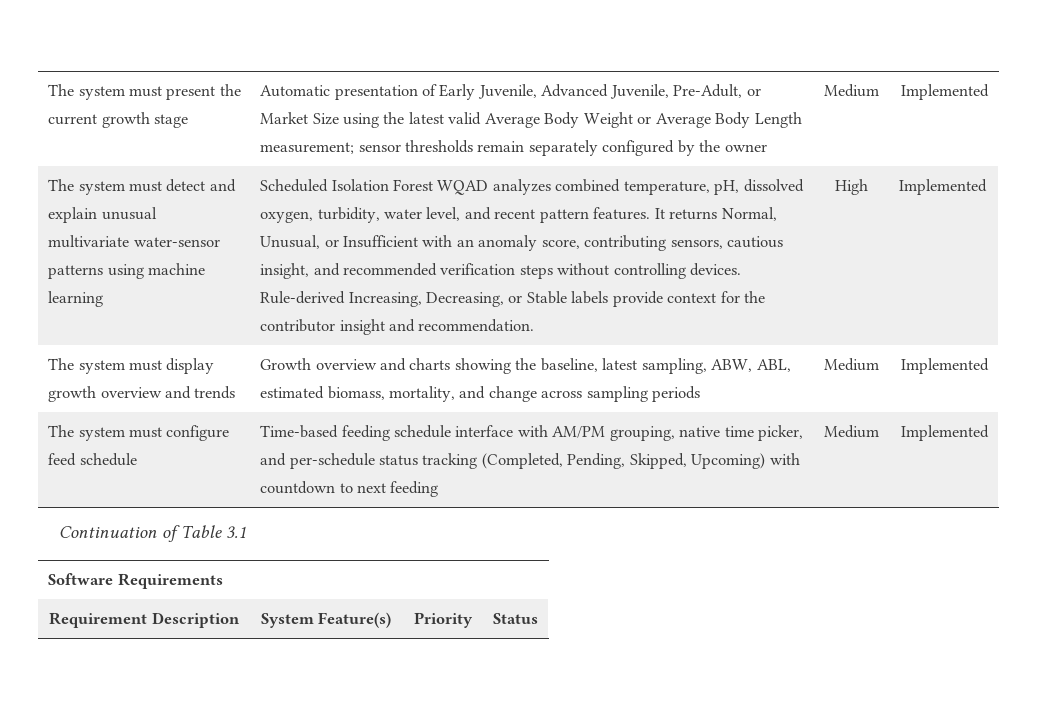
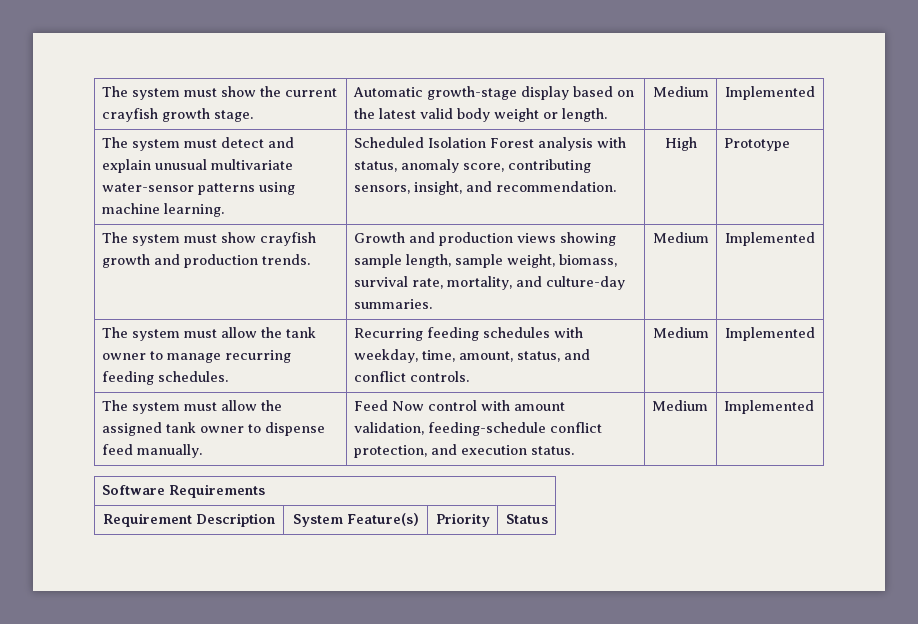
[48,84,216,100] The system must present -> [101,86,256,100] The system must show
[101,112,188,128] [260,84,761,100] [260,112,802,128] [260,140,767,156] growth stage | Automatic presentation of Early Juvenile, Advanced Juvenile, Pre-Adult, or Market Size using the latest valid Average Body Weight or Average Body Length measurement; sensor thresholds remain separately configured by the owner -> [101,108,253,122] [352,86,634,100] [353,108,607,122] crayfish growth stage. | Automatic growth-stage display based on the latest valid body weight or length.
[48,291,104,307] learning -> [163,203,224,217] learning.
[437,179,804,195] [260,207,777,223] [260,235,474,249] WQAD analyzes combined temperature, pH, dissolved oxygen, turbidity, water level, and recent pattern features. It returns Normal, Unusual, or Insufficient with an -> [537,137,626,151] [353,161,397,172] analysis with status,
[727,236,784,248] cautious -> (410, 189) none
[342,263,742,279] [260,291,766,307] [260,319,415,335] recommended verification steps without controlling devices. Rule-derived Increasing, Decreasing, or Stable labels provide context for the contributor insight and -> (492, 186) none
[899,179,988,195] [48,358,215,374] [48,386,236,402] [260,358,791,374] [260,386,701,402] [824,358,879,371] [900,358,989,374] [48,425,230,441] [48,453,137,466] [260,425,804,441] [260,453,800,469] [260,481,439,497] [824,425,879,438] [900,425,989,441] [59,525,247,542] Implemented // The system must display growth overview and trends | Growth overview and charts showing the baseline, latest sampling, ABW, ABL, estimated biomass, mortality, and change across sampling periods | Medium | Implemented // The system must configure feed schedule | Time-based feeding schedule interface with AM/PM grouping, native time picker, and per-schedule status tracking (Completed, Pending, Skipped, Upcoming) with countdown to next feeding | Medium | Implemented // Continuation of Table 3.1 -> [723,138,790,151] [101,232,316,246] [101,254,310,268] [353,232,616,246] [353,254,617,268] [353,276,625,290] [353,299,432,309] [652,232,709,243] [725,232,815,246] [101,327,316,341] [101,350,291,363] [101,371,228,385] [353,327,583,341] [353,349,590,363] [353,371,469,382] [652,327,709,338] [725,327,815,341] [101,400,282,414] [101,422,325,436] [101,444,202,458] [353,400,565,411] [353,422,602,436] [353,444,574,458] [651,400,708,411] [723,400,814,414] Prototype // The system must show crayfish growth and production trends. | Growth and production views showing sample length, sample weight, biomass, survival rate, mortality, and culture-day summaries. | Medium | Implemented // The system must allow the tank owner to manage recurring feeding schedules. | Recurring feeding schedules with weekday, time, amount, status, and conflict controls. | Medium | Implemented // The system must allow the assigned tank owner to dispense feed manually. | Feed Now control with amount validation, feeding-schedule conflict protection, and execution status. | Medium | Implemented

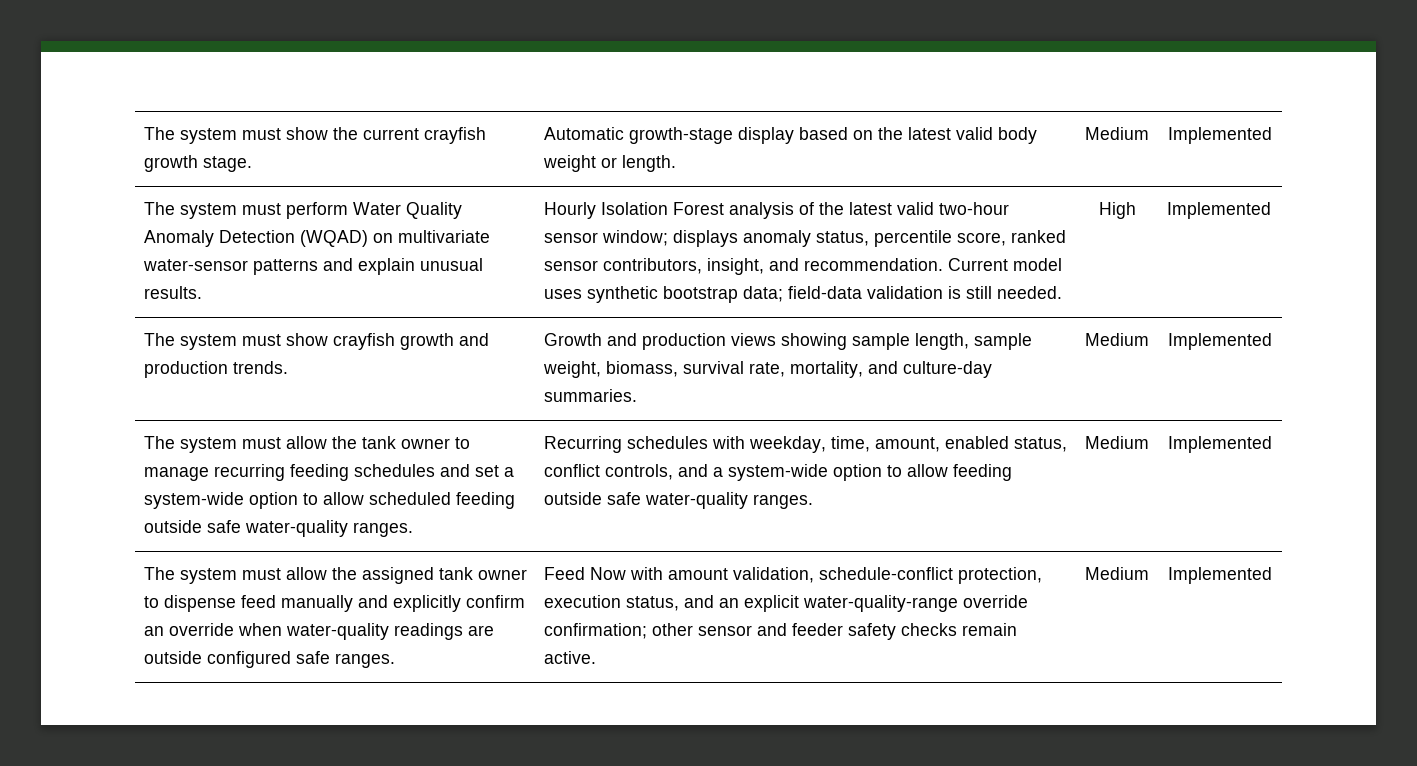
[220,137,294,148] [101,159,293,173] [101,182,295,195] [101,203,224,217] [353,137,626,151] [353,159,591,173] [353,181,616,195] detect and explain unusual multivariate water-sensor patterns using machine learning. | Scheduled Isolation Forest analysis with status, anomaly score, contributing sensors, insight, and recommendation. -> [285,202,462,219] [143,230,490,247] [142,258,483,275] [143,286,202,299] [543,202,1009,219] [543,230,1066,247] [543,258,1062,275] [543,286,1062,303] perform Water Quality Anomaly Detection (WQAD) on multivariate water-sensor patterns and explain unusual results. | Hourly Isolation Forest analysis of the latest valid two-hour sensor window; displays anomaly status, percentile score, ranked sensor contributors, insight, and recommendation. Current model uses synthetic bootstrap data; field-data validation is still needed.
[723,138,790,151] Prototype -> [1166,202,1271,219] Implemented
[157,371,228,382] schedules. -> [353,464,514,477] [143,492,515,509] [143,520,413,537] schedules and set a system-wide option to allow scheduled feeding outside safe water-quality ranges.
[426,327,479,341] feeding -> (622, 444) none
[516,349,590,362] [353,371,469,382] status, and conflict controls. -> [944,436,1067,452] [543,464,1012,481] [543,492,813,509] enabled status, conflict controls, and a system-wide option to allow feeding outside safe water-quality ranges.
[136,444,202,458] manually. -> [280,595,525,612] [143,623,494,640] [143,651,395,668] manually and explicitly confirm an override when water-quality readings are outside configured safe ranges.
[427,400,477,411] control -> (626, 573) none
[427,422,602,436] [353,444,574,458] [651,400,708,411] [723,400,814,414] [101,484,265,498] [103,513,275,527] [292,513,419,527] [435,513,490,527] [505,514,548,524] feeding-schedule conflict protection, and execution status. | Medium | Implemented // Software Requirements // Requirement Description | System Feature(s) | Priority | Status -> [818,567,1042,584] [543,595,1028,612] [543,623,1017,640] [543,651,596,664] [1085,567,1149,580] [1168,567,1272,584] schedule-conflict protection, execution status, and an explicit water-quality-range override confirmation; other sensor and feeder safety checks remain active. | Medium | Implemented

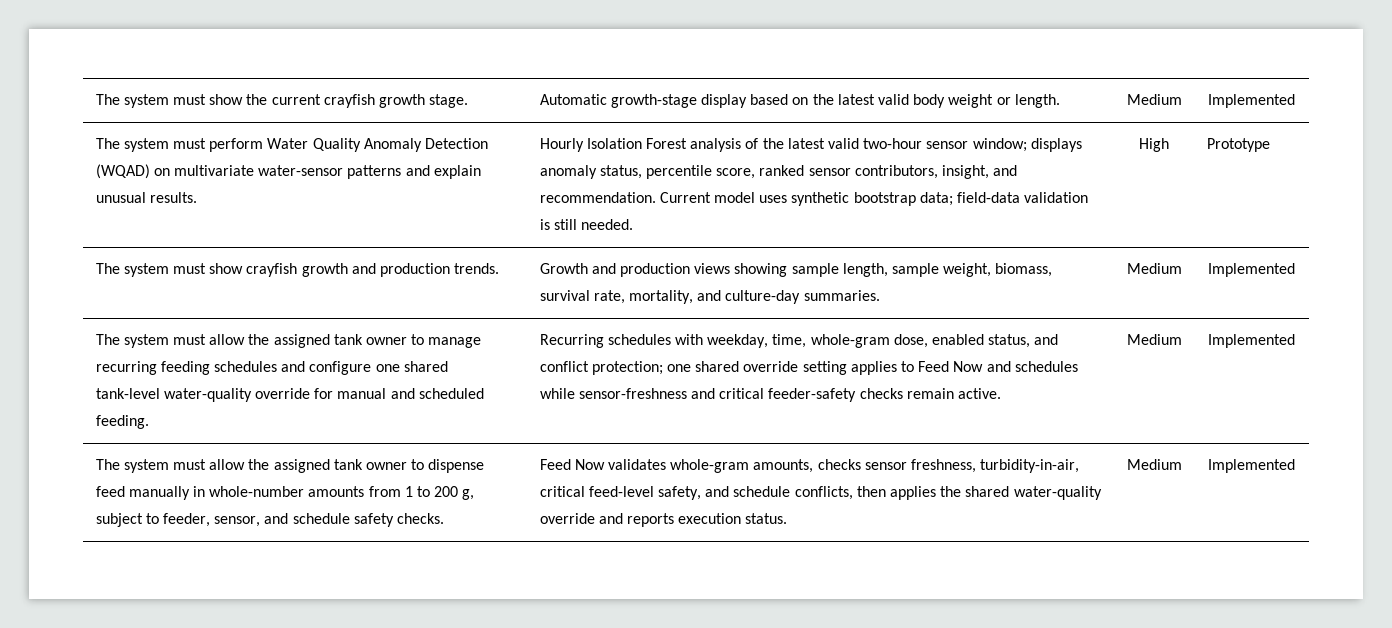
[1166,202,1271,219] Implemented -> [1206,138,1270,152] Prototype
(357, 442) none -> [273,334,330,348] assigned
[474,465,514,477] [143,492,515,509] [143,520,413,537] set a system-wide option to allow scheduled feeding outside safe water-quality ranges. -> [309,361,448,375] [95,388,484,402] [95,415,149,429] configure one shared tank-level water-quality override for manual and scheduled feeding.
[874,436,1067,452] [543,464,1012,481] [543,492,813,509] amount, enabled status, conflict controls, and a system-wide option to allow feeding outside safe water-quality ranges. -> [810,334,1059,348] [539,361,1078,375] [539,388,1002,402] whole-gram dose, enabled status, and conflict protection; one shared override setting applies to Feed Now and schedules while sensor-freshness and critical feeder-safety checks remain active.
[357,595,525,612] [143,623,494,640] [143,651,395,668] [543,567,1042,584] [543,595,1028,612] [543,623,1017,640] [543,651,596,664] and explicitly confirm an override when water-quality readings are outside configured safe ranges. | Feed Now with amount validation, schedule-conflict protection, execution status, and an explicit water-quality-range override confirmation; other sensor and feeder safety checks remain active. -> [193,486,475,500] [95,513,445,527] [539,459,1080,473] [539,486,1102,500] [539,513,788,527] in whole-number amounts from 1 to 200 g, subject to feeder, sensor, and schedule safety checks. | Feed Now validates whole-gram amounts, checks sensor freshness, turbidity-in-air, critical feed-level safety, and schedule conflicts, then applies the shared water-quality override and reports execution status.

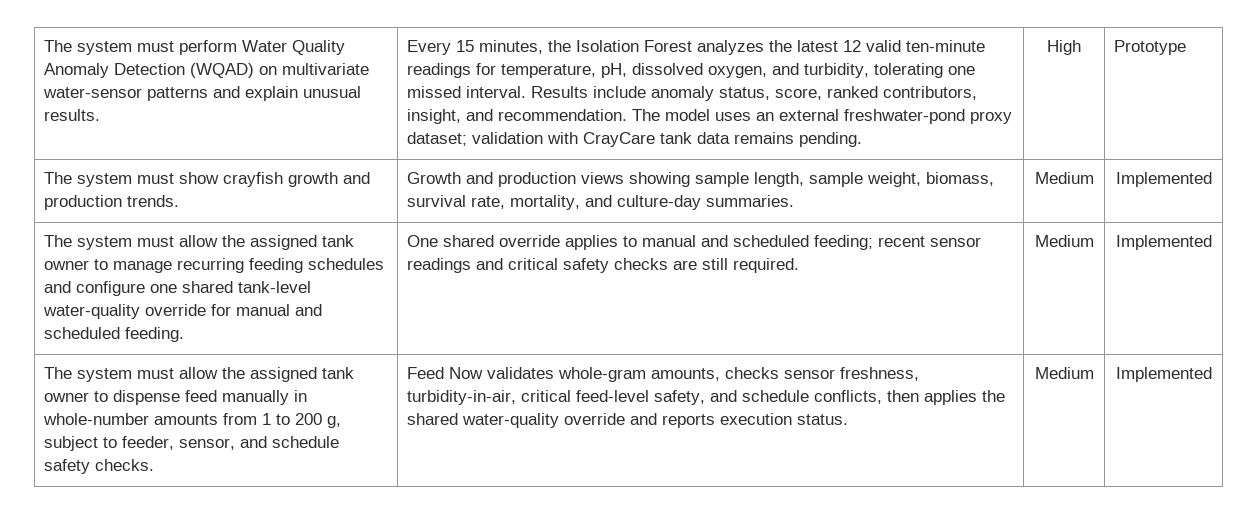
[95,94,469,108] [539,94,1060,108] [1126,94,1182,105] [1208,94,1295,108] [95,138,207,152] The system must show the current crayfish growth stage. | Automatic growth-stage display based on the latest valid body weight or length. | Medium | Implemented // The system must -> [44,40,175,55] The system must
[539,138,1082,152] Hourly Isolation Forest analysis of the latest valid two-hour sensor window; displays -> [407,40,986,55] [407,63,976,78] [407,86,647,98] Every 15 minutes, the Isolation Forest analyzes the latest 12 valid ten-minute readings for temperature, pH, dissolved oxygen, and turbidity, tolerating one missed interval. Results include
[646,165,713,179] percentile -> (771, 93) none
[808,168,851,176] sensor -> (879, 92) none
[659,192,711,203] Current -> [632,109,661,121] The
[791,192,1089,206] [539,219,634,230] synthetic bootstrap data; field-data validation is still needed. -> [756,109,1013,124] [407,132,863,147] an external freshwater-pond proxy dataset; validation with CrayCare tank data remains pending.
[539,334,1059,348] [539,361,692,375] Recurring schedules with weekday, time, whole-gram dose, enabled status, and conflict protection; one -> [407,235,439,247] One
[802,361,847,375] setting -> (561, 241) none
[918,361,1078,372] [539,388,1002,402] Feed Now and schedules while sensor-freshness and critical feeder-safety checks remain active. -> [642,235,982,250] [407,258,800,273] manual and scheduled feeding; recent sensor readings and critical safety checks are still required.

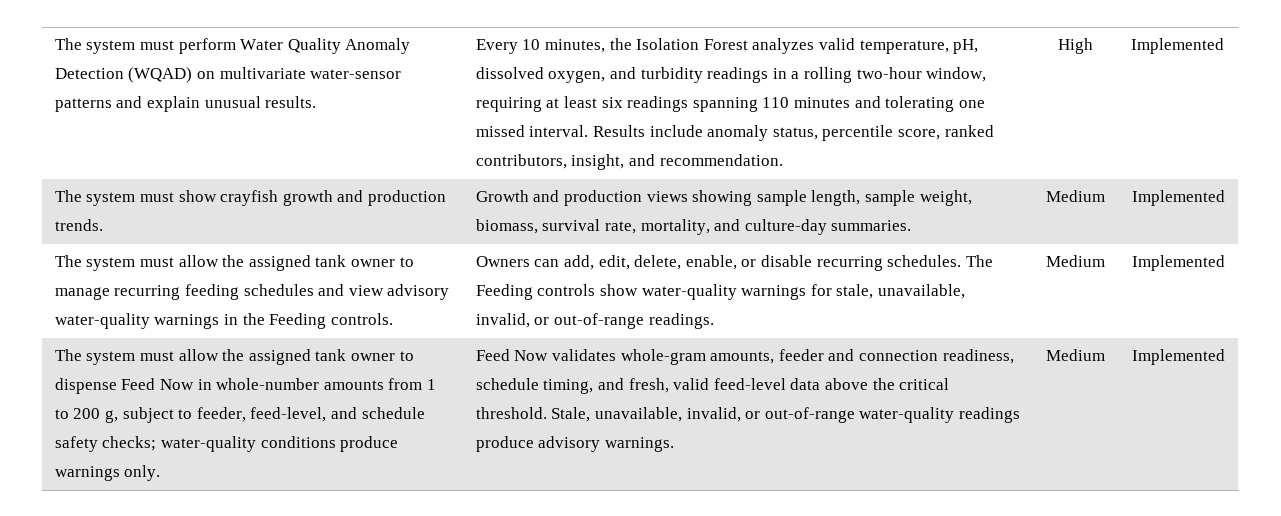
[456,40,475,52] 15 -> [522,39,541,50] 10
[769,40,986,52] [407,63,497,78] the latest 12 valid ten-minute readings for -> [818,38,855,50] valid
[804,63,870,78] turbidity, -> [640,67,987,83] [475,96,881,112] turbidity readings in a rolling two-hour window, requiring at least six readings spanning 110 minutes and
(771, 93) none -> [822,125,894,141] percentile
[632,109,1013,124] [407,132,863,147] The model uses an external freshwater-pond proxy dataset; validation with CrayCare tank data remains pending. -> (783, 160) none
[1114,40,1187,55] Prototype -> [1130,38,1224,54] Implemented
[76,281,312,296] [43,304,323,319] [44,327,185,342] [407,235,982,250] [407,258,800,273] configure one shared tank-level water-quality override for manual and scheduled feeding. | One shared override applies to manual and scheduled feeding; recent sensor readings and critical safety checks are still required. -> [348,284,450,300] [54,313,393,329] [475,255,993,271] [475,284,965,300] [475,313,714,329] view advisory water-quality warnings in the Feeding controls. | Owners can add, edit, delete, enable, or disable recurring schedules. The Feeding controls show water-quality warnings for stale, unavailable, invalid, or out-of-range readings.
[185,390,290,405] feed manually -> [121,378,195,390] Feed Now
[179,438,236,450] sensor, -> [250,407,327,422] feed-level,
[95,459,155,471] checks. -> [102,436,399,452] [54,465,161,481] checks; water-quality conditions produce warnings only.
[725,367,920,381] [407,390,1006,405] [407,413,849,428] checks sensor freshness, turbidity-in-air, critical feed-level safety, and schedule conflicts, then applies the shared water-quality override and reports execution status. -> [778,349,1014,364] [475,378,950,394] [475,407,1020,423] [475,436,675,452] feeder and connection readiness, schedule timing, and fresh, valid feed-level data above the critical threshold. Stale, unavailable, invalid, or out-of-range water-quality readings produce advisory warnings.

